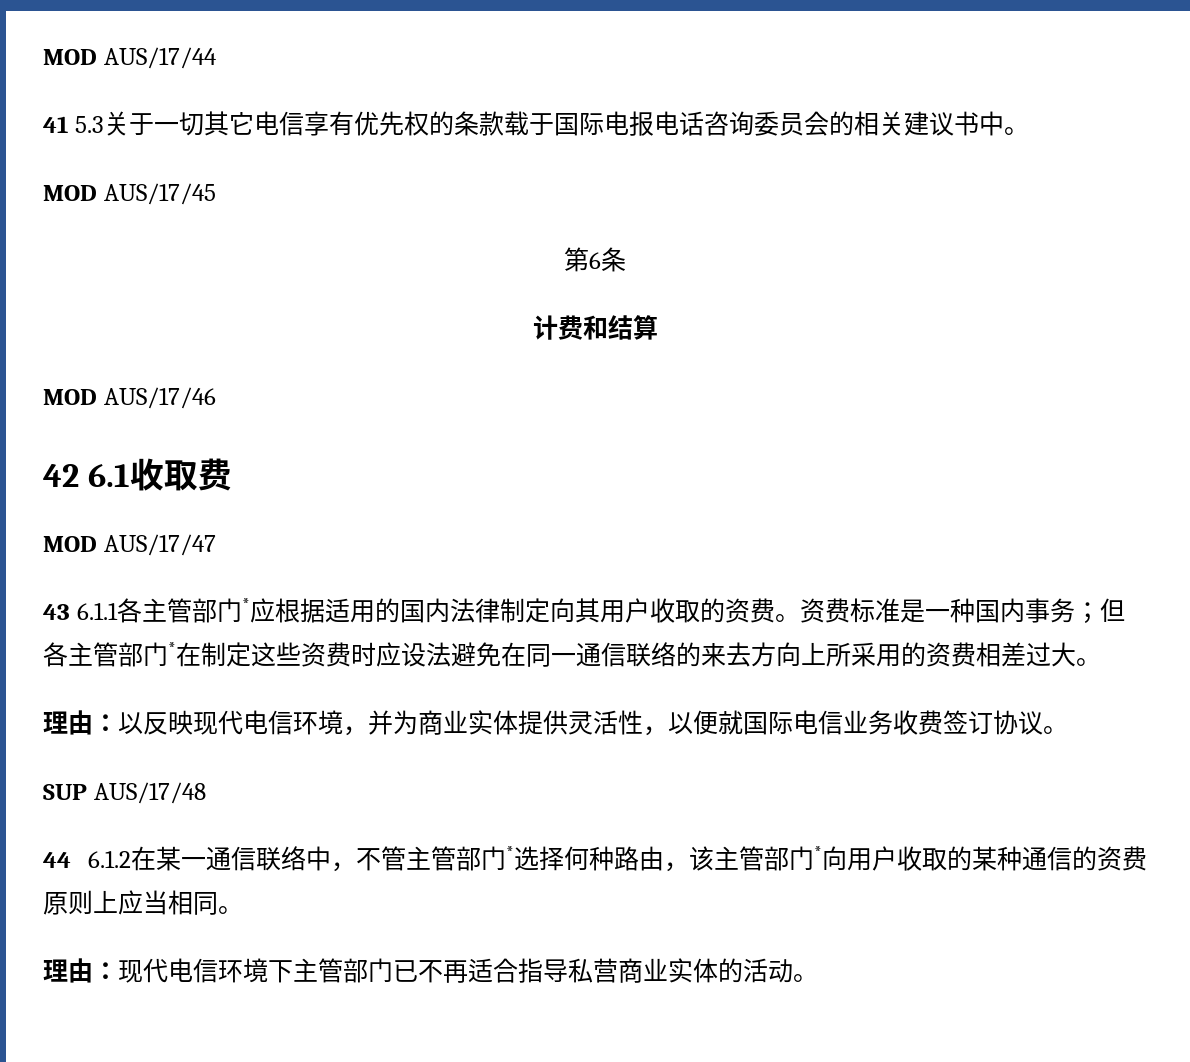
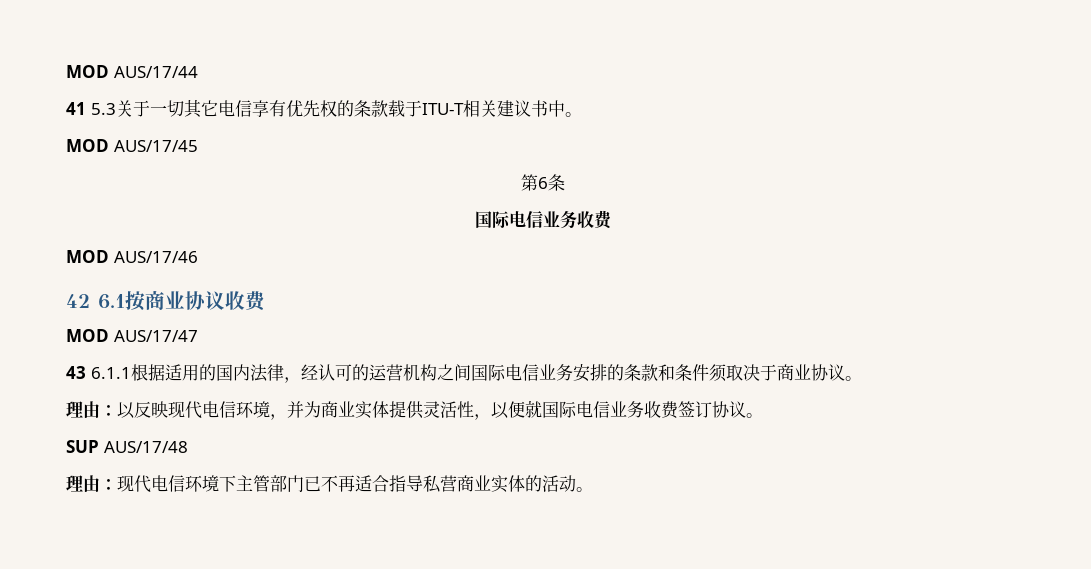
[553,111,854,136] 国际电报电话咨询委员会的 -> [421,103,464,115] ITU-T
[532,315,658,340] 计费和结算 -> [474,210,612,229] 国际电信业务收费
[130,458,199,491] 收取 -> [125,291,245,311] 按商业协议收
[116,598,275,623] 各主管部门*应 -> (131, 373) none
[499,598,1125,624] [43,642,1076,667] 制定向其用户收取的资费。资费标准是一种国内事务；但各主管部门*在制定这些资费时应设法避免在同一通信联络的来去方向上所采用的资费相差过大 -> [283,364,845,383] ，经认可的运营机构之间国际电信业务安排的条款和条件须取决于商业协议
[43,846,1147,872] [43,890,243,915] // 44 6.1.2在某一通信联络中，不管主管部门*选择何种路由，该主管部门*向用户收取的某种通信的资费原则上应当相同。 -> (188, 447) none

